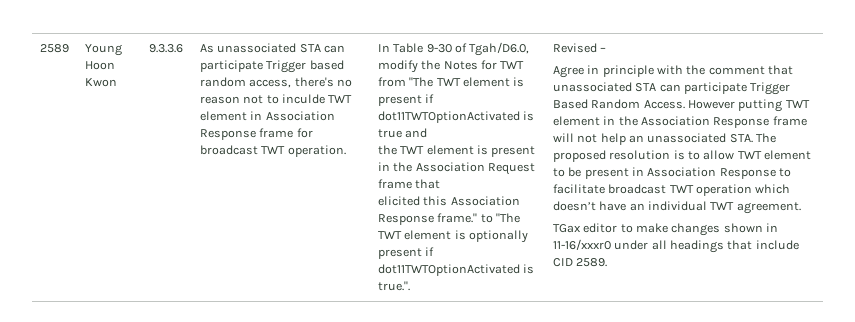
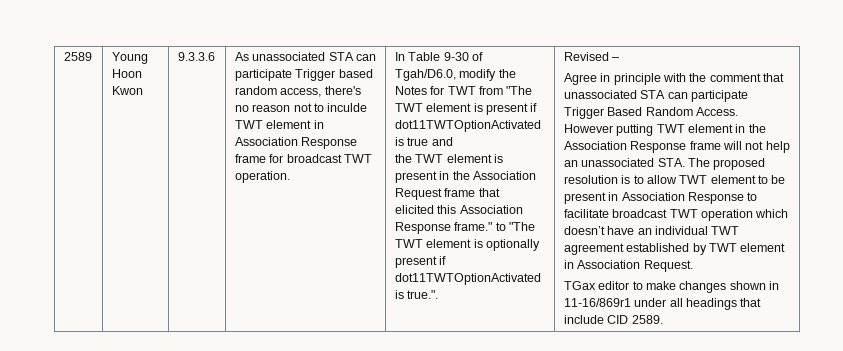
[736,202,801,214] agreement. -> [563,243,786,255] [563,260,693,272] agreement established by TWT element in Association Request.
[552,239,611,250] 11-16/xxxr0 -> [563,298,631,307] 11-16/869r1

